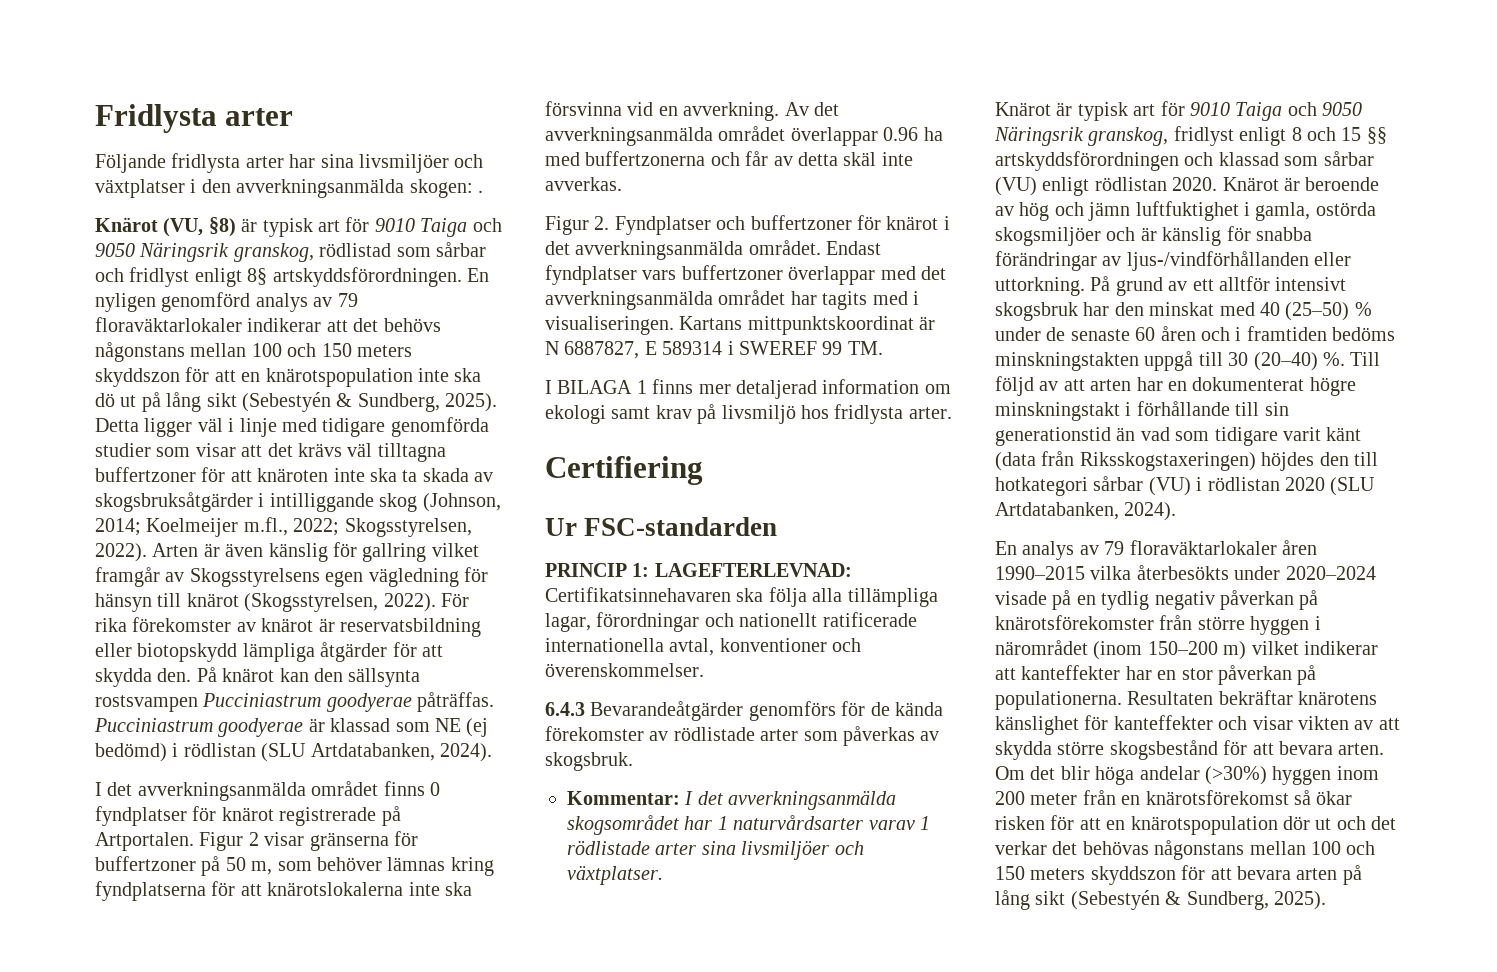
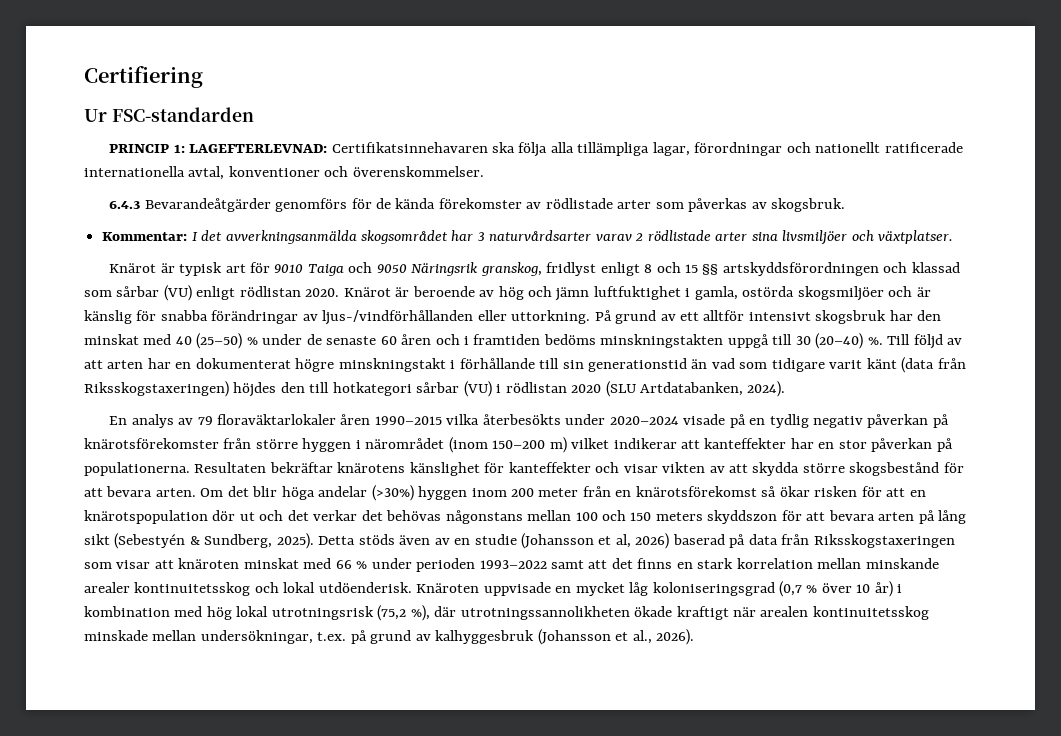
[95,104,294,133] [95,153,484,173] [95,179,483,198] [95,217,502,237] [95,242,486,262] [95,267,489,287] [95,292,358,312] [95,317,441,332] [95,342,412,362] [95,367,482,387] [95,392,498,412] [95,417,489,437] [95,443,446,462] [95,467,494,482] [95,492,501,512] [95,517,472,537] [95,542,479,562] [95,567,488,587] [95,593,469,612] [95,617,481,637] [95,642,443,662] [95,667,421,687] [95,692,495,712] [94,718,489,737] [95,743,492,762] [95,781,440,801] [95,806,401,826] [95,831,418,851] [95,856,494,876] [95,881,472,901] [545,101,839,121] [545,126,943,146] [545,151,913,166] [545,177,622,191] [545,215,950,235] [545,240,882,260] [545,265,946,285] [545,290,919,310] [545,316,936,335] [545,341,883,359] [545,379,951,399] [545,404,952,424] Fridlysta arter // Följande fridlysta arter har sina livsmiljöer och växtplatser i den avverkningsanmälda skogen: . // Knärot (VU, §8) är typisk art för 9010 Taiga och 9050 Näringsrik granskog, rödlistad som sårbar och fridlyst enligt 8§ artskyddsförordningen. En nyligen genomförd analys av 79 floraväktarlokaler indikerar att det behövs någonstans mellan 100 och 150 meters skyddszon för att en knärotspopulation inte ska dö ut på lång sikt (Sebestyén & Sundberg, 2025). Detta ligger väl i linje med tidigare genomförda studier som visar att det krävs väl tilltagna buffertzoner för att knäroten inte ska ta skada av skogsbruksåtgärder i intilliggande skog (Johnson, 2014; Koelmeijer m.fl., 2022; Skogsstyrelsen, 2022). Arten är även känslig för gallring vilket framgår av Skogsstyrelsens egen vägledning för hänsyn till knärot (Skogsstyrelsen, 2022). För rika förekomster av knärot är reservatsbildning eller biotopskydd lämpliga åtgärder för att skydda den. På knärot kan den sällsynta rostsvampen Pucciniastrum goodyerae påträffas. Pucciniastrum goodyerae är klassad som NE (ej bedömd) i rödlistan (SLU Artdatabanken, 2024). // I det avverkningsanmälda området finns 0 fyndplatser för knärot registrerade på Artportalen. Figur 2 visar gränserna för buffertzoner på 50 m, som behöver lämnas kring fyndplatserna för att knärotslokalerna inte ska försvinna vid en avverkning. Av det avverkningsanmälda området överlappar 0.96 ha med buffertzonerna och får av detta skäl inte avverkas. // Figur 2. Fyndplatser och buffertzoner för knärot i det avverkningsanmälda området. Endast fyndplatser vars buffertzoner överlappar med det avverkningsanmälda området har tagits med i visualiseringen. Kartans mittpunktskoordinat är N 6887827, E 589314 i SWEREF 99 TM. // I BILAGA 1 finns mer detaljerad information om ekologi samt krav på livsmiljö hos fridlysta arter. // -> (84, 77) none
[717,816,728,830] 1 -> [477,232,485,241] 3
[920,816,930,830] 1 -> [635,233,644,242] 2
(1326, 900) none -> [318,533,955,549] [84,558,939,572] [84,581,903,597] [84,605,929,621] [84,629,695,645] Detta stöds även av en studie (Johansson et al, 2026) baserad på data från Riksskogstaxeringen som visar att knäroten minskat med 66 % under perioden 1993–2022 samt att det finns en stark korrelation mellan minskande arealer kontinuitetsskog och lokal utdöenderisk. Knäroten uppvisade en mycket låg koloniseringsgrad (0,7 % över 10 år) i kombination med hög lokal utrotningsrisk (75,2 %), där utrotningssannolikheten ökade kraftigt när arealen kontinuitetsskog minskade mellan undersökningar, t.ex. på grund av kalhyggesbruk (Johansson et al., 2026).

